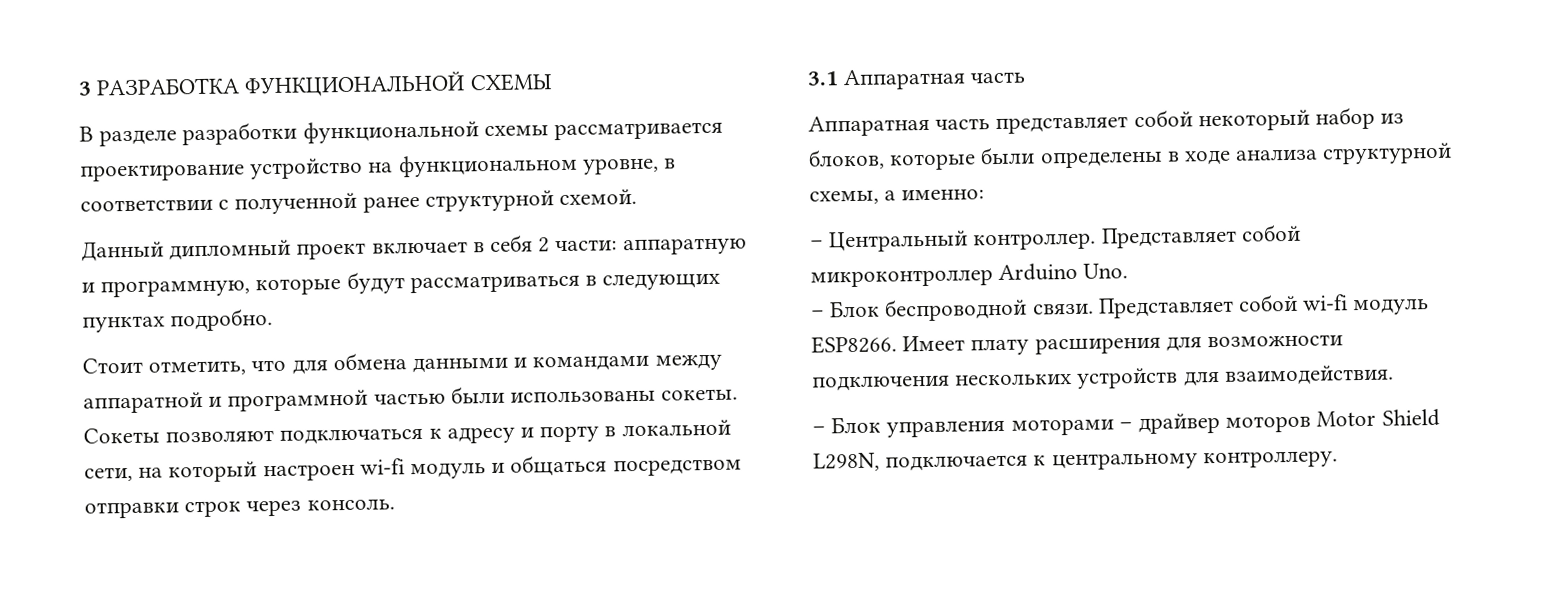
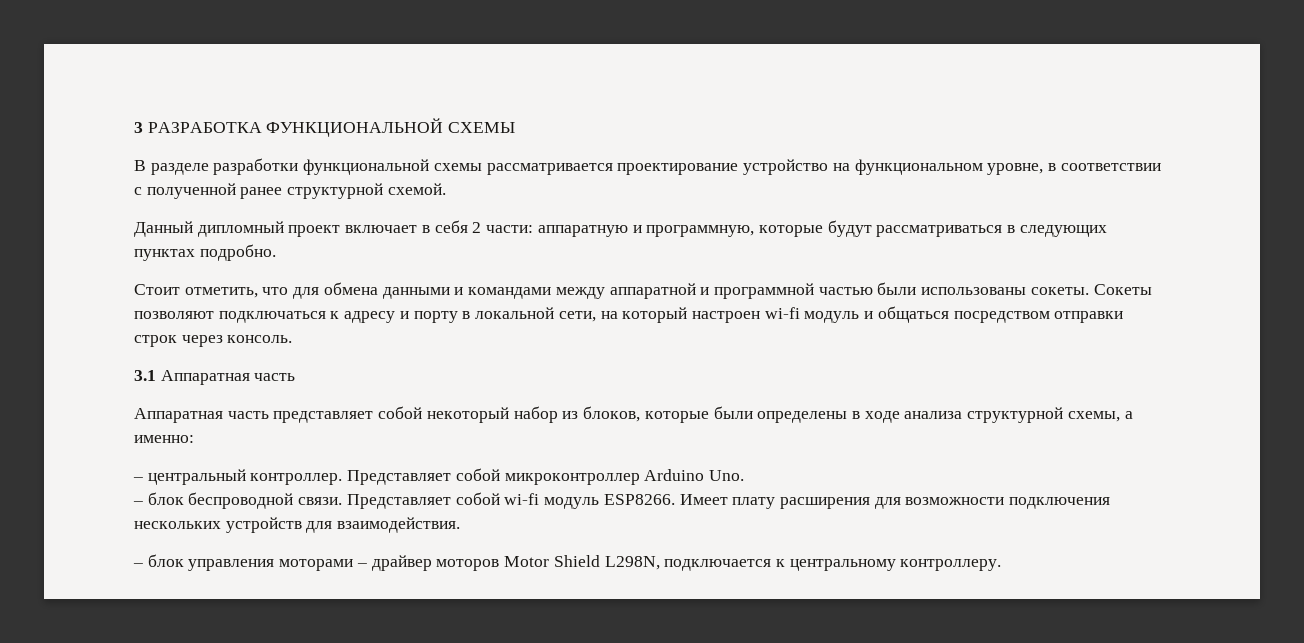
[829,230,969,253] Центральный -> [147,469,246,485] центральный
[829,300,881,318] Блок -> [147,492,184,505] блок
[831,416,882,434] Блок -> [147,554,184,567] блок

